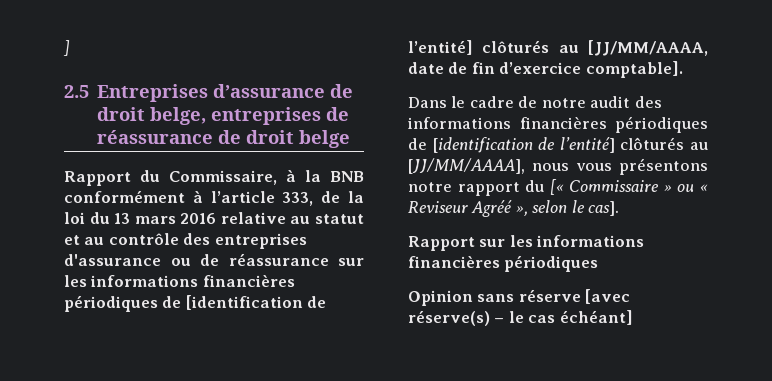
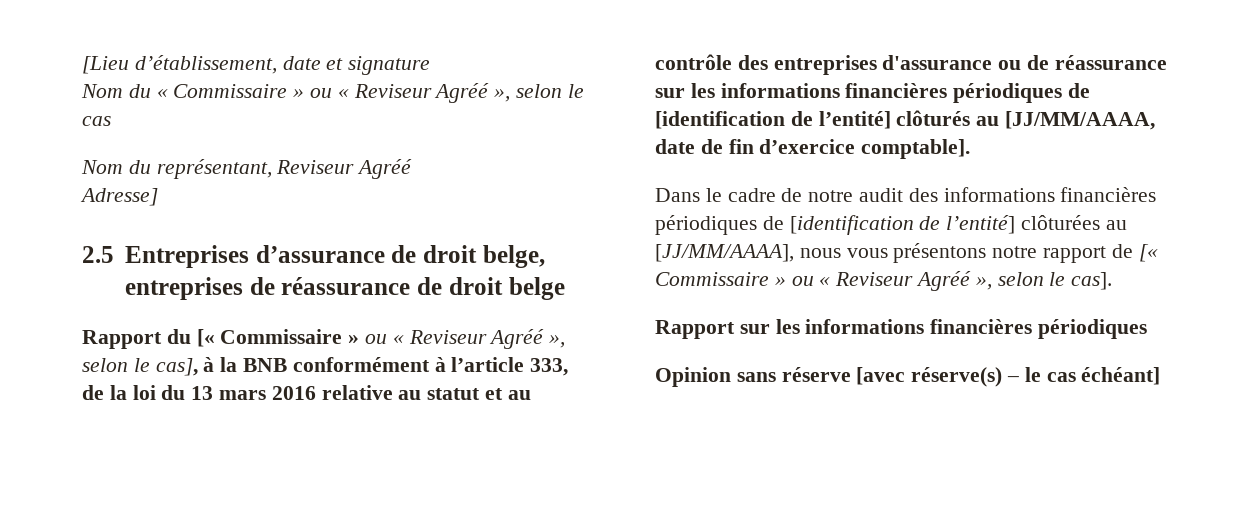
[63,40,70,56] ] -> [82,55,431,75] [81,83,584,103] [82,116,111,126] [81,159,413,179] [80,188,158,206] [Lieu d’établissement, date et signature // Nom du « Commissaire » ou « Reviseur Agréé », selon le cas // Nom du représentant, Reviseur Agréé // Adresse]
[169,170,277,185] Commissaire, -> [196,329,566,349] [82,358,198,376] [« Commissaire » ou « Reviseur Agréé », selon le cas],
[620,137,685,150] clôturés -> [1021,215,1101,230] clôturées
[525,180,545,192] du -> [1111,244,1133,258] de

